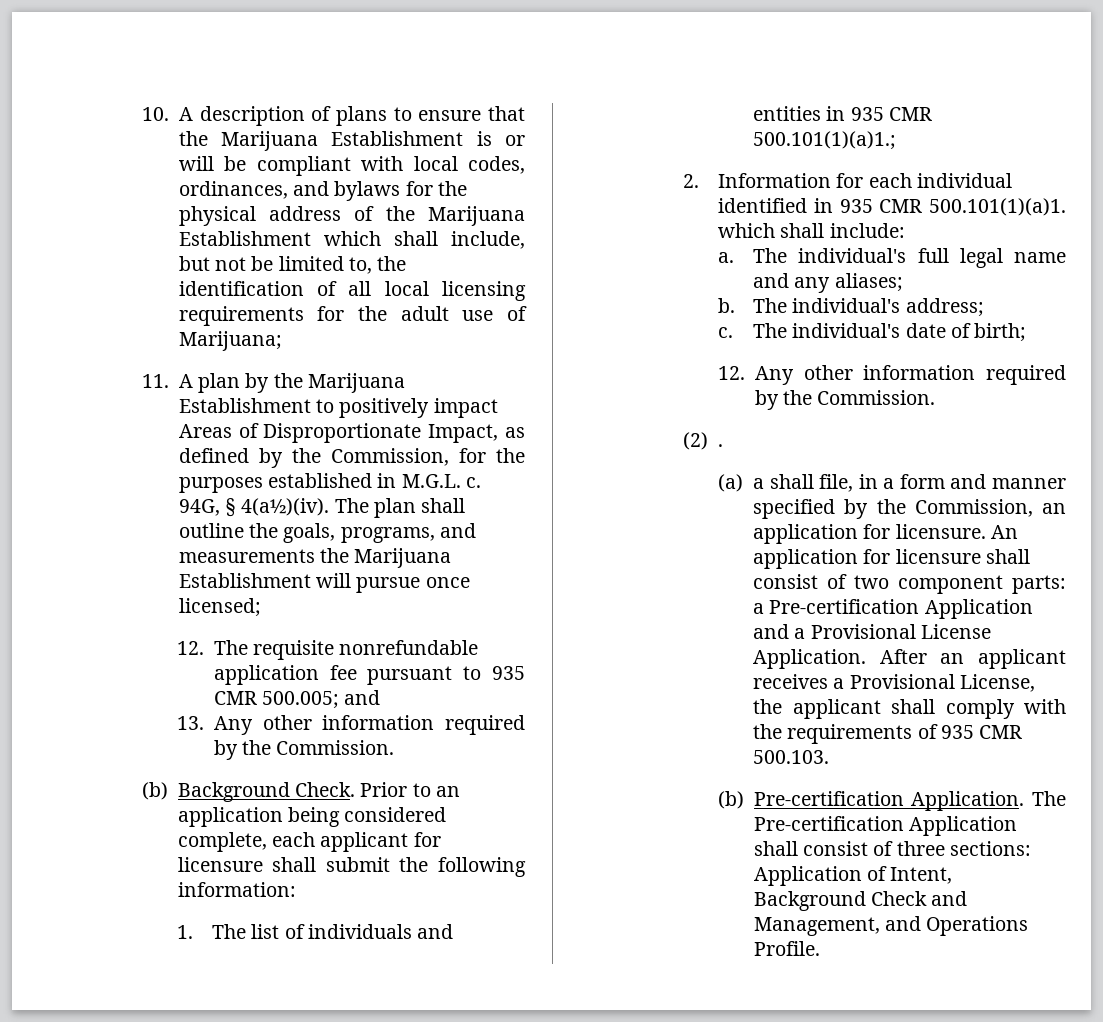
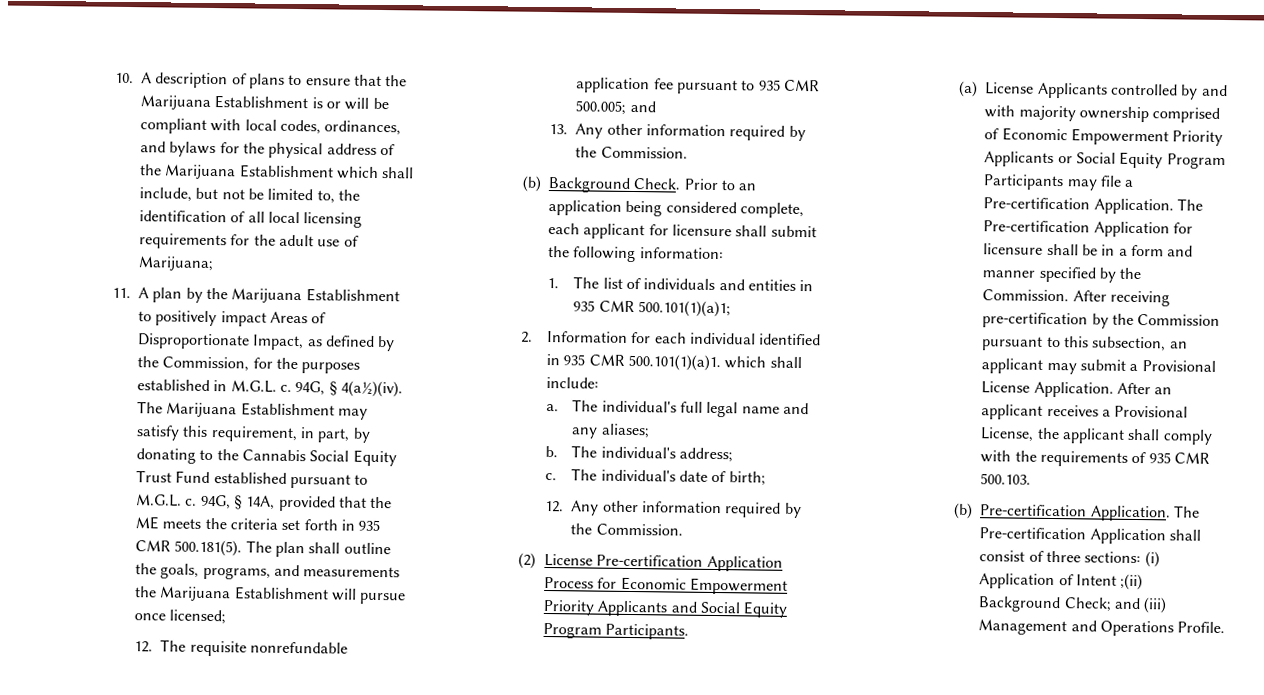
(369, 505) none -> [166,402,369,420] [136,425,371,443] [136,448,397,467] [136,470,369,489] [136,494,393,512] [135,516,381,532] [135,539,272,557] Marijuana Establishment may satisfy this requirement, in part, by donating to the Cannabis Social Equity Trust Fund established pursuant to M.G.L. c. 94G, § 14A, provided that the ME meets the criteria set forth in 935 CMR 500.181(5). The
[753,131,897,150] 500.101(1)(a)1.; -> [637,300,731,318] 500.101(1)(a)1;
[718,444,724,447] [718,474,854,492] . // (a) a shall file, -> [544,553,783,572] [544,576,789,595] [543,599,788,618] [543,622,690,640] [958,80,1228,100] [984,105,1221,123] [984,127,1224,147] [984,151,1226,170] [983,174,1135,191] [983,197,1203,215] [983,220,1193,238] [983,243,1098,256] License Pre-certification Application Process for Economic Empowerment Priority Applicants and Social Equity Program Participants. // (a) License Applicants controlled by and with majority ownership comprised of Economic Empowerment Priority Applicants or Social Equity Program Participants may file a Pre-certification Application. The Pre-certification Application for licensure shall be
[914,499,1066,517] [753,524,1018,544] [753,549,1030,569] [753,574,1066,594] [753,599,1033,619] [753,624,790,639] Commission, an application for licensure. An application for licensure shall consist of two component parts: a Pre-certification Application and -> [982,289,1170,307] [982,312,1221,329] [981,336,1188,352] [981,358,1126,375] Commission. After receiving pre-certification by the Commission pursuant to this subsection, an applicant may submit
(1031, 848) none -> [1144,551,1160,568] (i)
[890,867,953,884] [753,891,968,911] [753,917,880,936] Intent, Background Check and Management, -> [1075,573,1144,591] [978,596,1168,614] [978,619,1068,636] Intent ;(ii) Background Check; and (iii) Management

